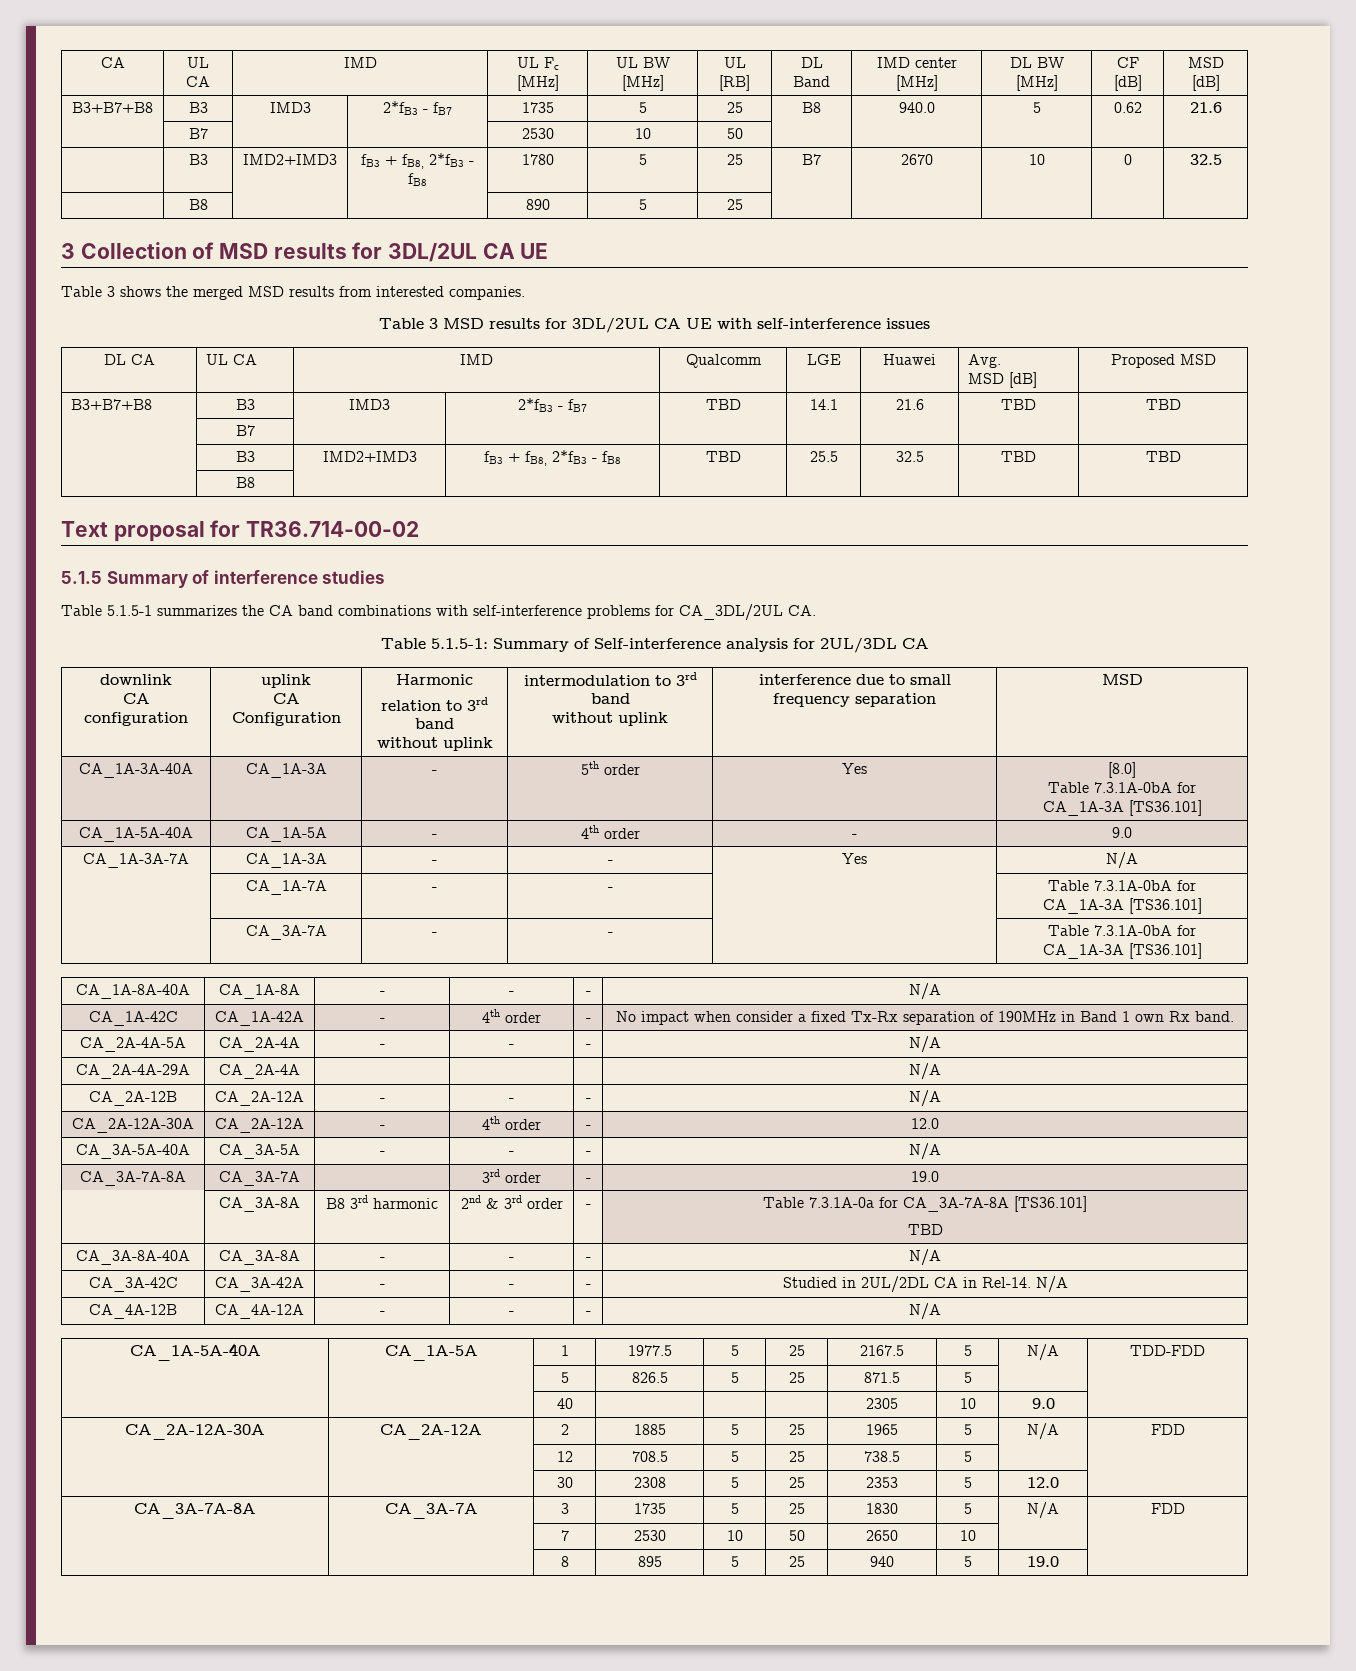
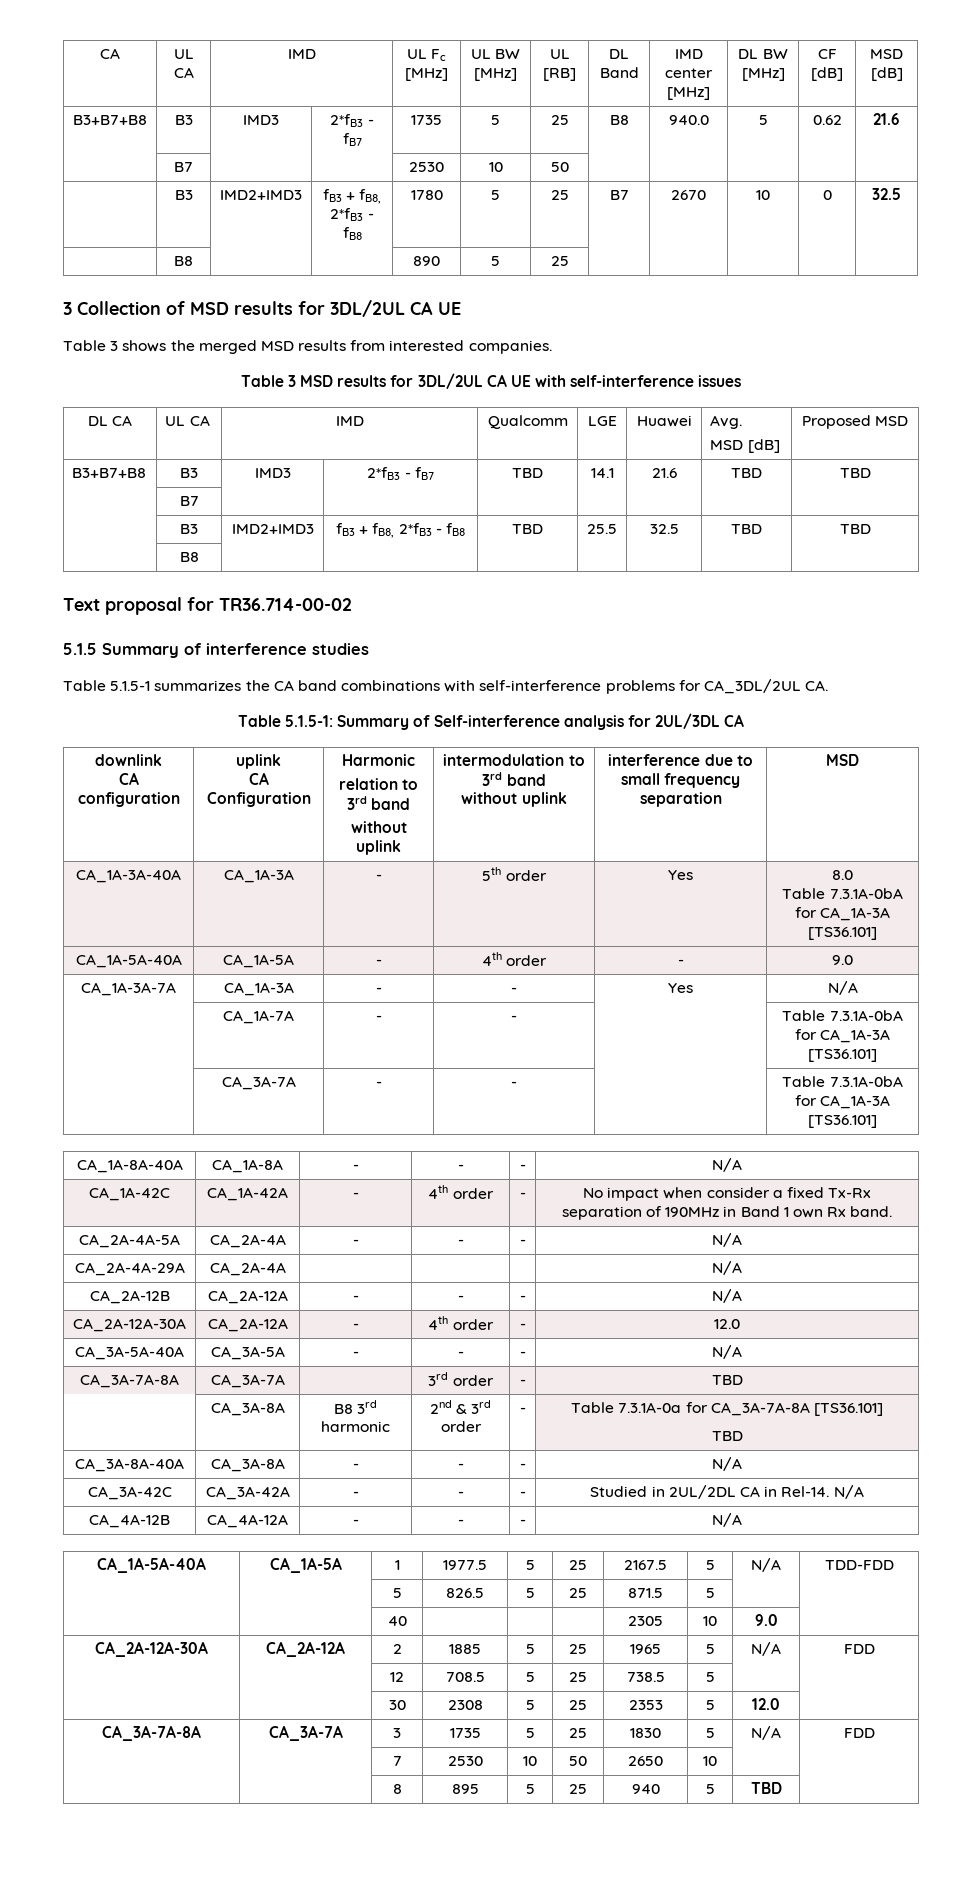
[1108,762,1136,778] [8.0] -> [832,870,853,880] 8.0
[910,1171,939,1182] 19.0 -> [711,1375,743,1385] TBD
[1027,1556,1059,1567] 19.0 -> [750,1782,782,1794] TBD

